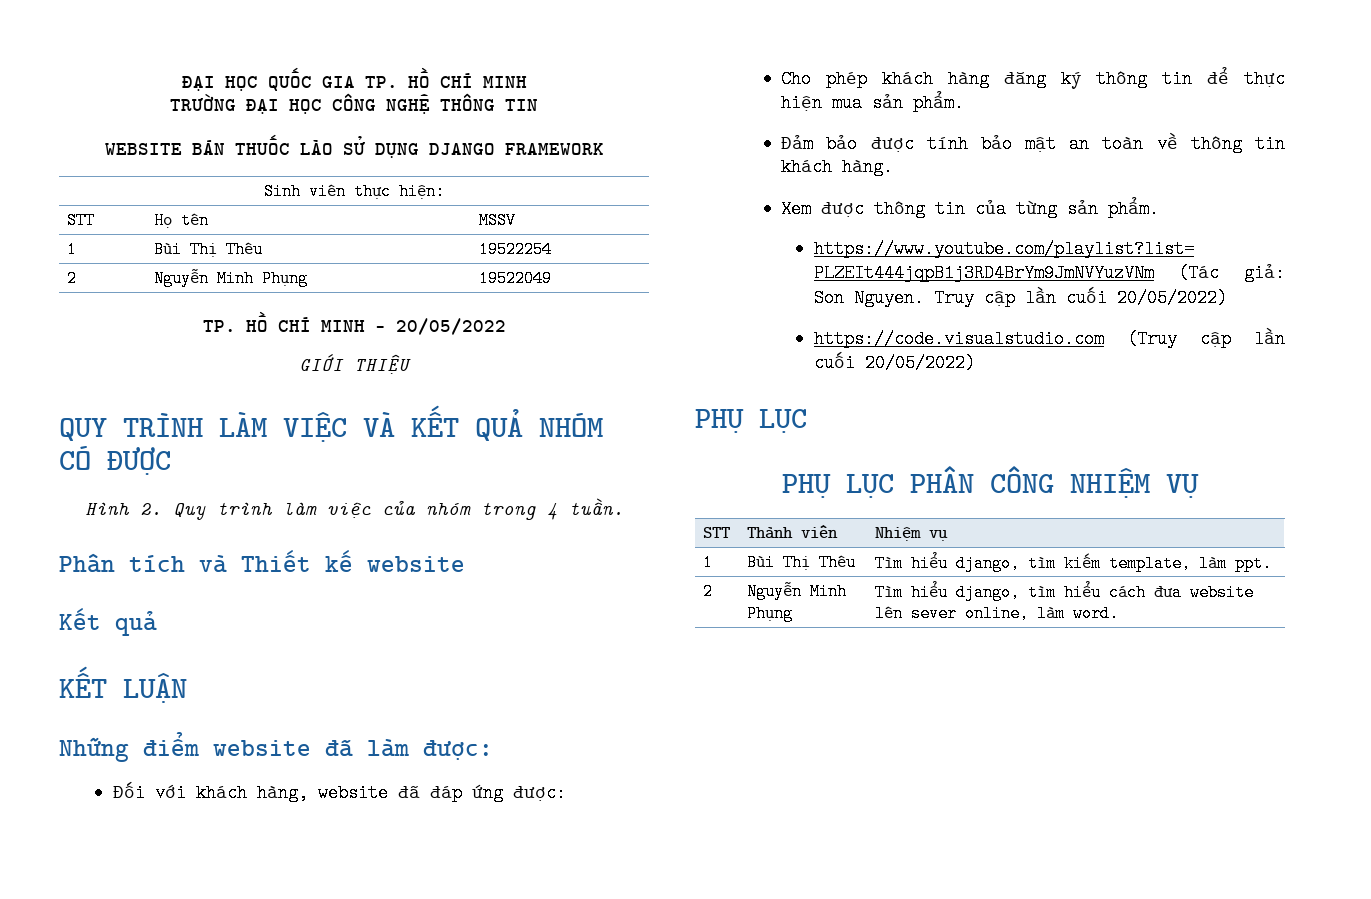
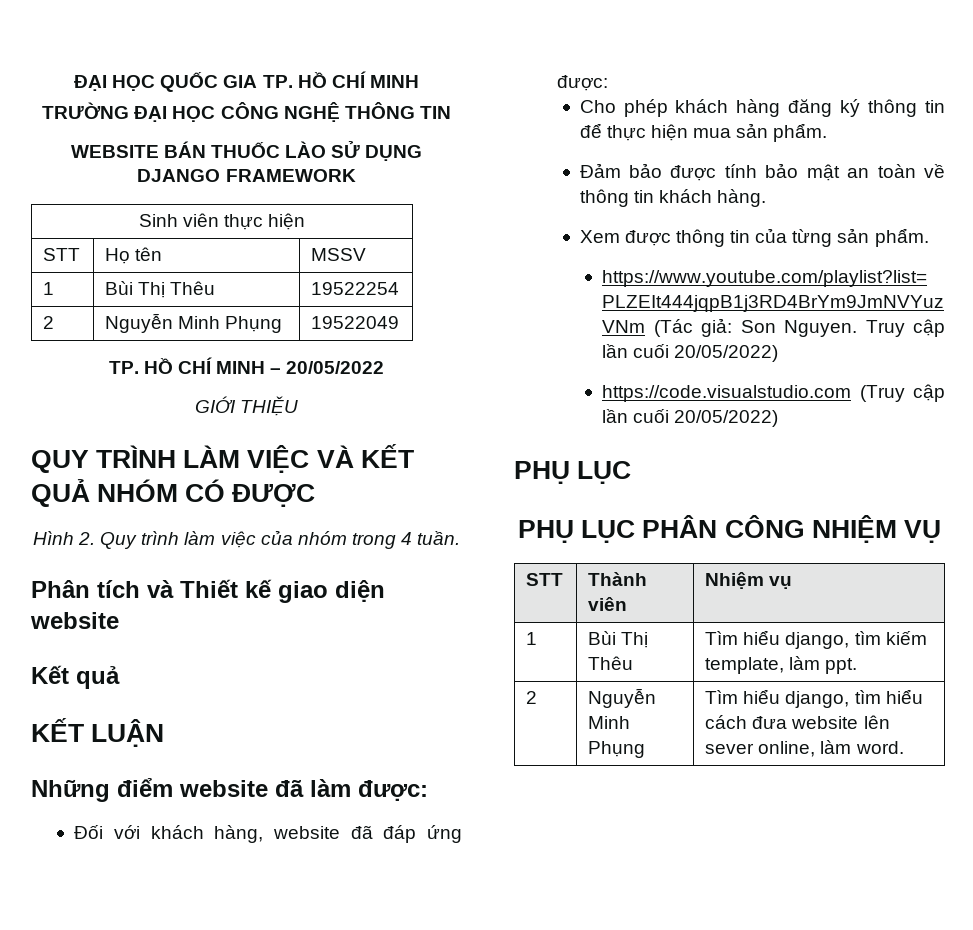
[399,183,445,200] hiện: -> [268,213,306,230] hiện
(353, 561) none -> [278,580,385,603] giao diện

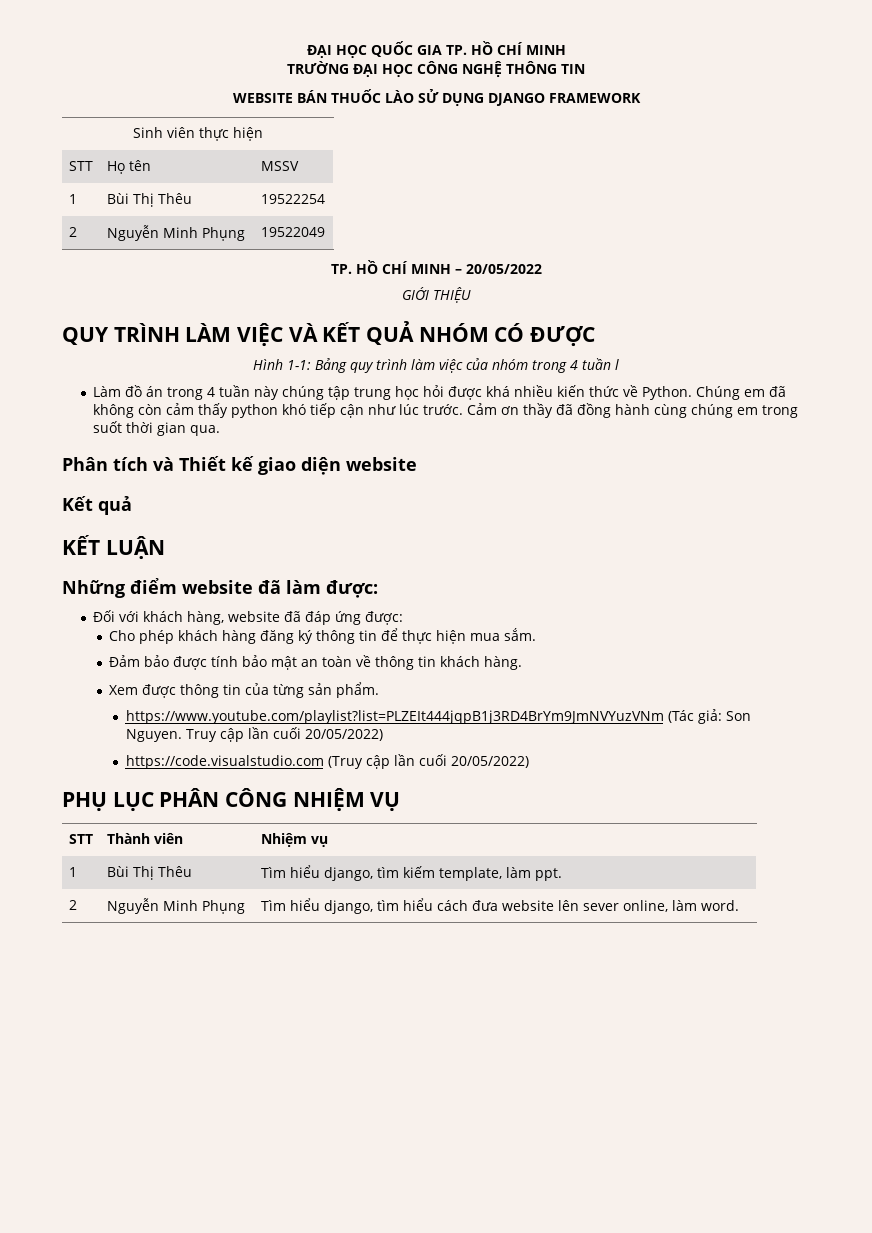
[77,532,138,549] 2. Quy -> [287,358,374,373] 1-1: Bảng quy
[417,531,461,545] tuần. -> [582,358,619,370] [93,385,787,400] [93,403,799,418] [93,421,221,436] tuần l // Làm đồ án trong 4 tuần này chúng tập trung học hỏi được khá nhiều kiến thức về Python. Chúng em đã không còn cảm thấy python khó tiếp cận như lúc trước. Cảm ơn thầy đã đồng hành cùng chúng em trong suốt thời gian qua.
[736,123,828,142] sản phẩm. -> [504,628,537,641] sắm.
[518,520,636,543] // PHỤ LỤC -> (154, 802) none

